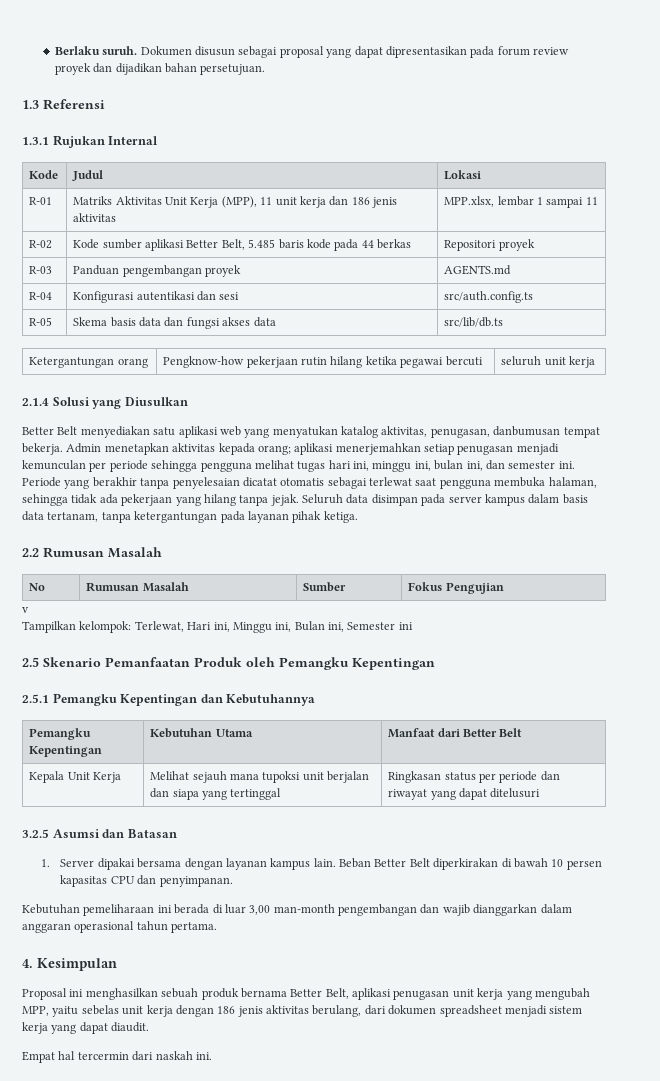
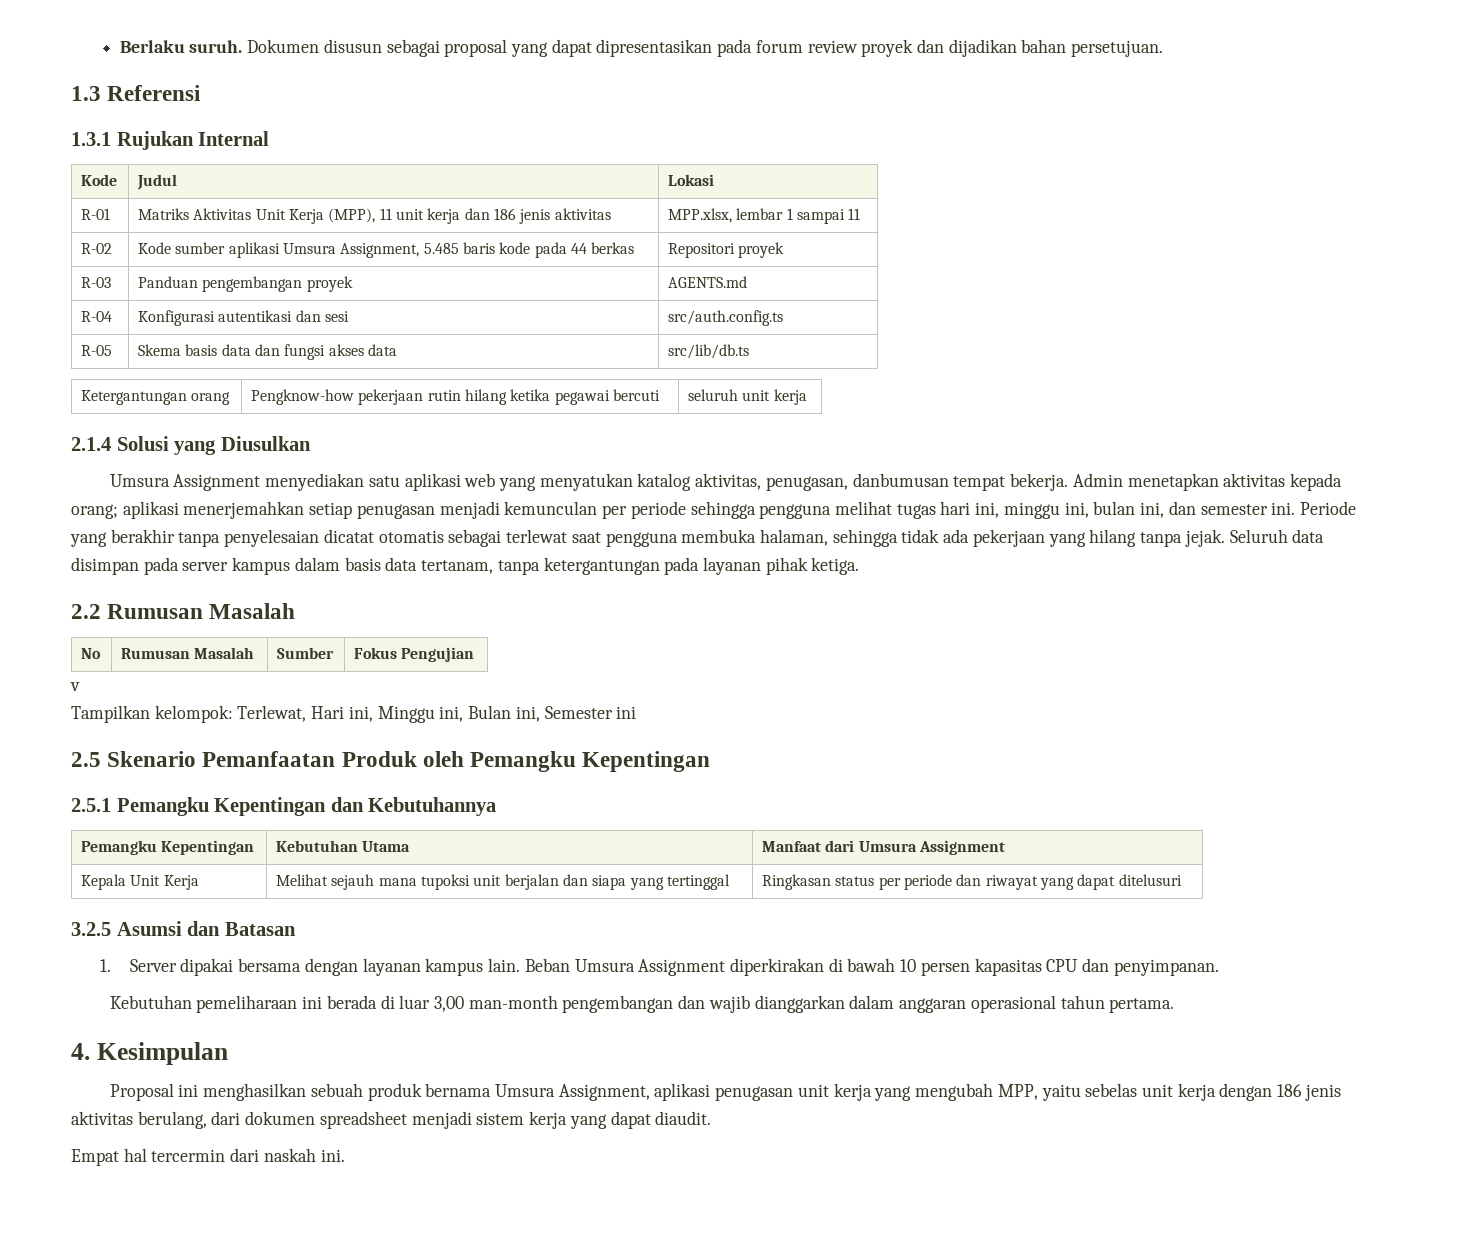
[186,239,245,250] Better Belt, -> [283,243,420,258] Umsura Assignment,
[22,426,78,435] Better Belt -> [109,474,261,491] Umsura Assignment
[463,728,523,737] Better Belt -> [858,840,1006,855] Umsura Assignment
[374,858,430,867] Better Belt -> [574,959,726,976] Umsura Assignment
[290,988,349,999] Better Belt, -> [494,1084,650,1101] Umsura Assignment,

